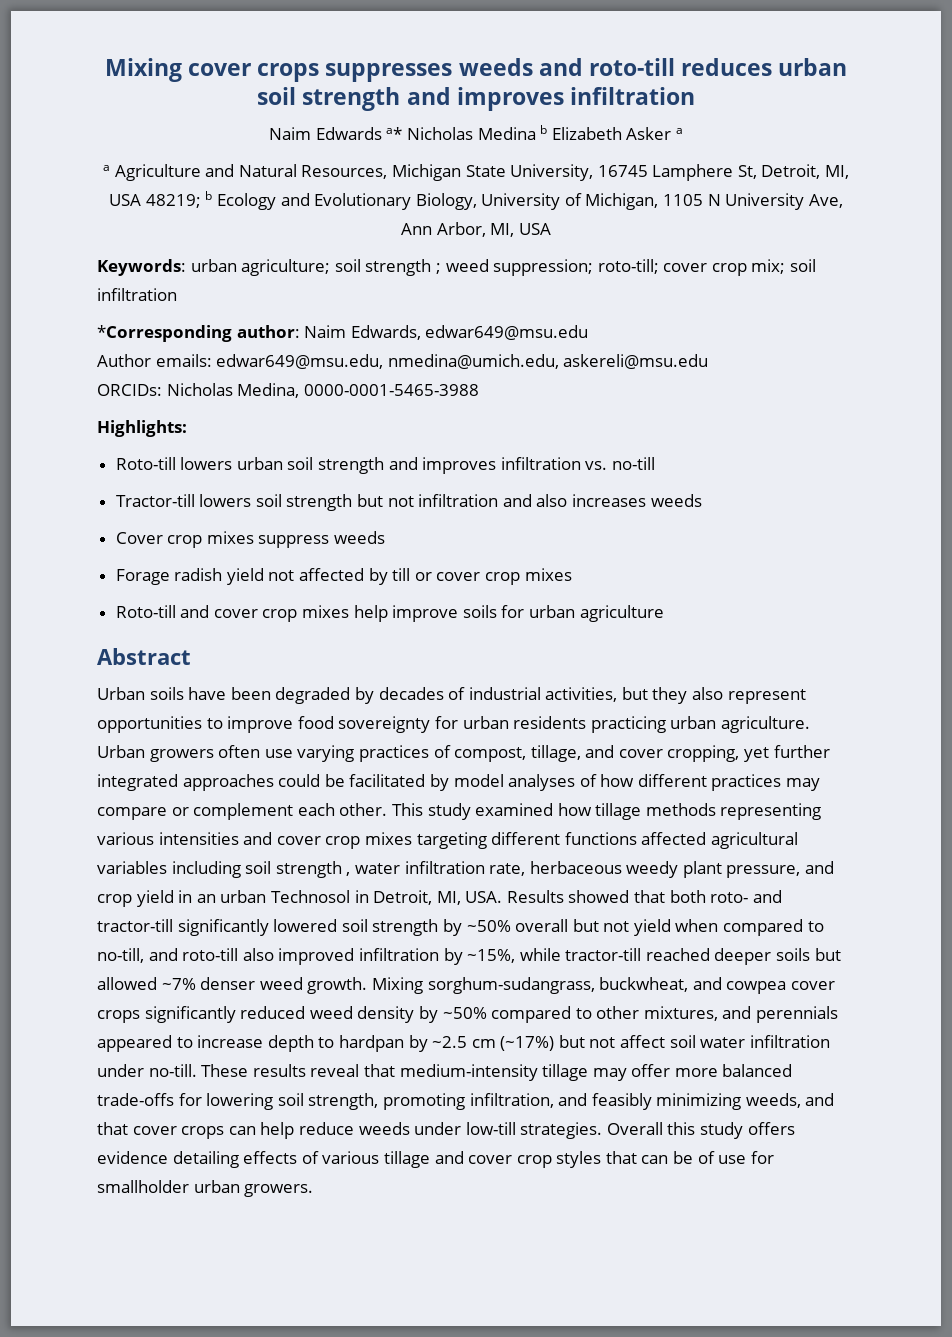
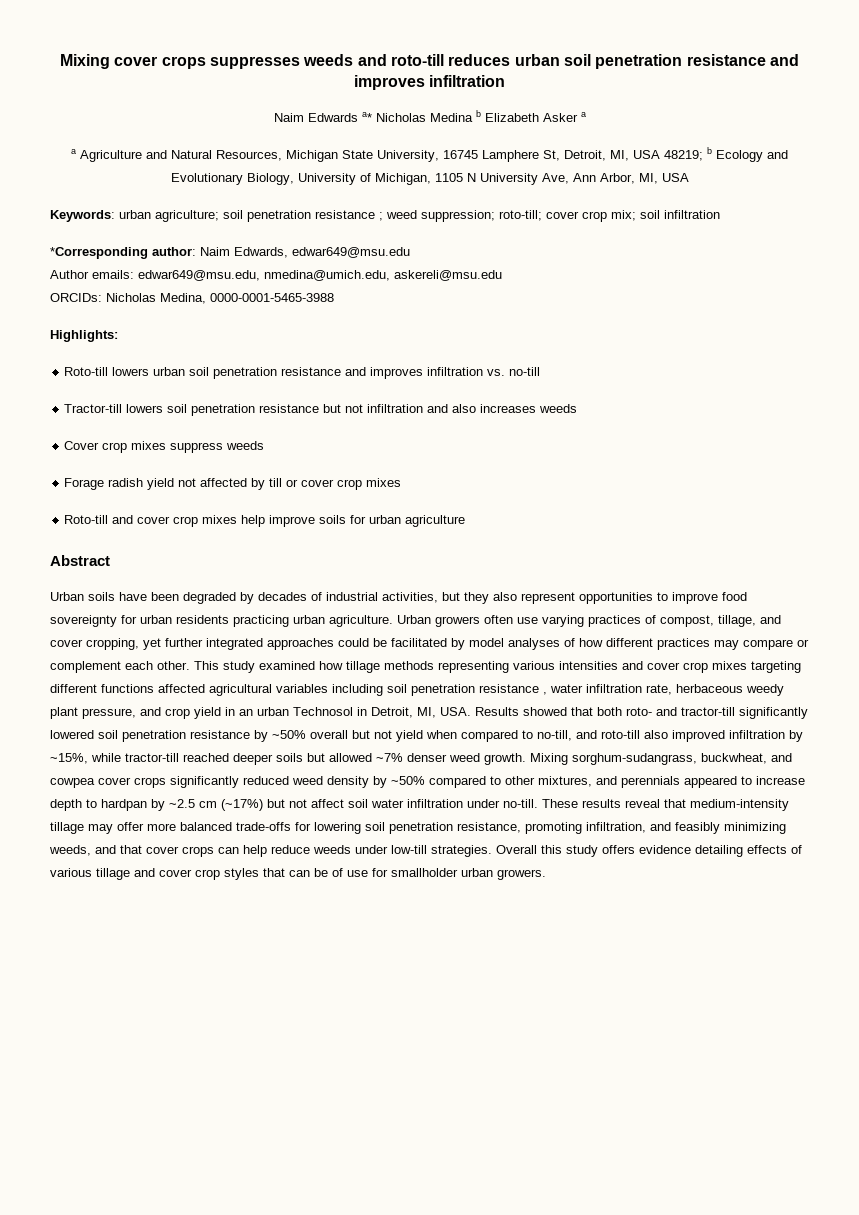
[302,87,401,111] strength -> [595,54,766,69] penetration resistance
[365,259,432,276] strength -> [247,210,375,222] penetration resistance
[318,457,385,474] strength -> [213,367,342,379] penetration resistance
[286,494,353,511] strength -> [191,404,320,416] penetration resistance
[275,861,342,878] strength -> [411,684,539,696] penetration resistance
[372,919,439,936] strength -> [122,730,250,742] penetration resistance
[308,1093,379,1110] strength, -> [389,822,521,834] penetration resistance,

